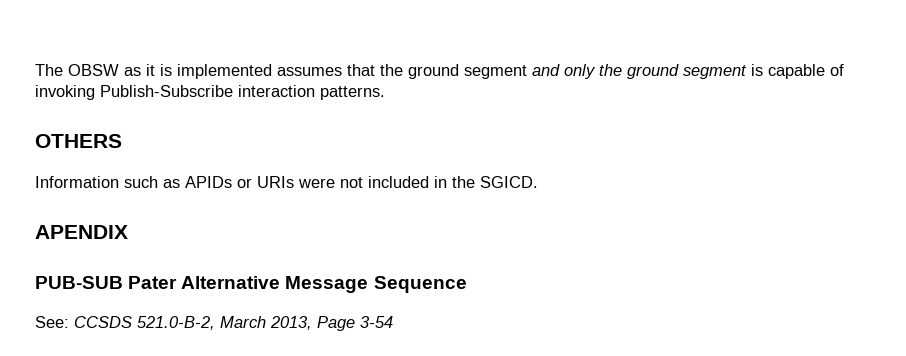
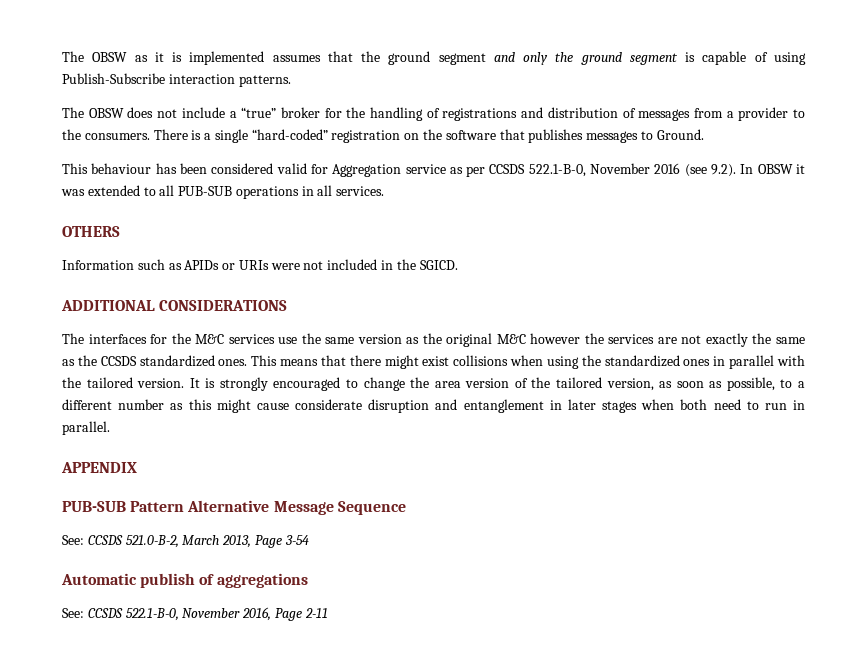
[35,85,95,100] invoking -> [774,52,806,65] using
(385, 93) none -> [62,107,806,121] [62,129,704,143] [62,163,805,177] [61,185,385,199] // The OBSW does not include a “true” broker for the handling of registrations and distribution of messages from a provider to the consumers. There is a single “hard-coded” registration on the software that publishes messages to Ground. // This behaviour has been considered valid for Aggregation service as per CCSDS 522.1-B-0, November 2016 (see 9.2). In OBSW it was extended to all PUB-SUB operations in all services.
[35,225,128,239] [35,276,178,289] APENDIX // PUB-SUB Pater -> [61,300,288,311] [62,333,805,347] [62,355,806,369] [62,377,805,391] [62,399,805,413] [62,421,110,435] [61,462,137,473] [62,501,185,512] ADDITIONAL CONSIDERATIONS // The interfaces for the M&C services use the same version as the original M&C however the services are not exactly the same as the CCSDS standardized ones. This means that there might exist collisions when using the standardized ones in parallel with the tailored version. It is strongly encouraged to change the area version of the tailored version, as soon as possible, to a different number as this might cause considerate disruption and entanglement in later stages when both need to run in parallel. // APPENDIX // PUB-SUB Pattern
(393, 322) none -> [61,573,308,588] [62,607,328,621] // Automatic publish of aggregations // See: CCSDS 522.1-B-0, November 2016, Page 2-11

